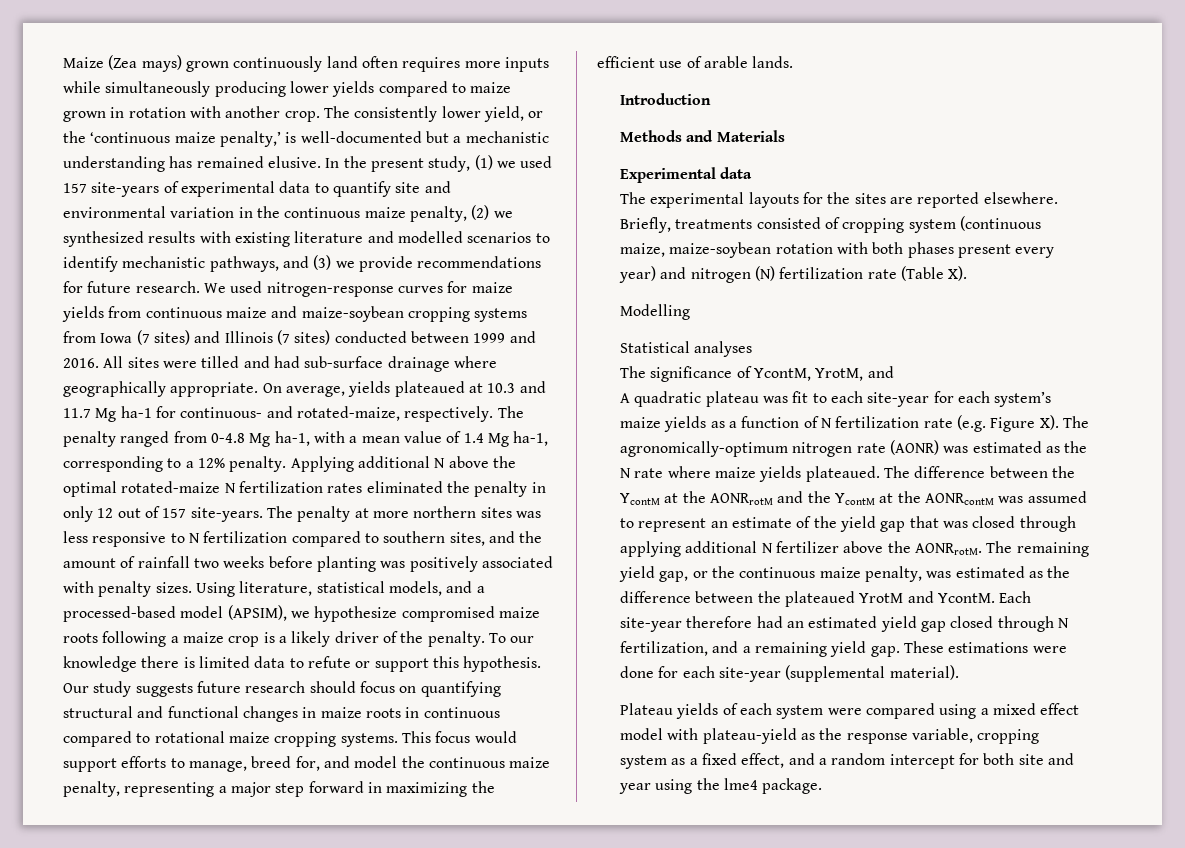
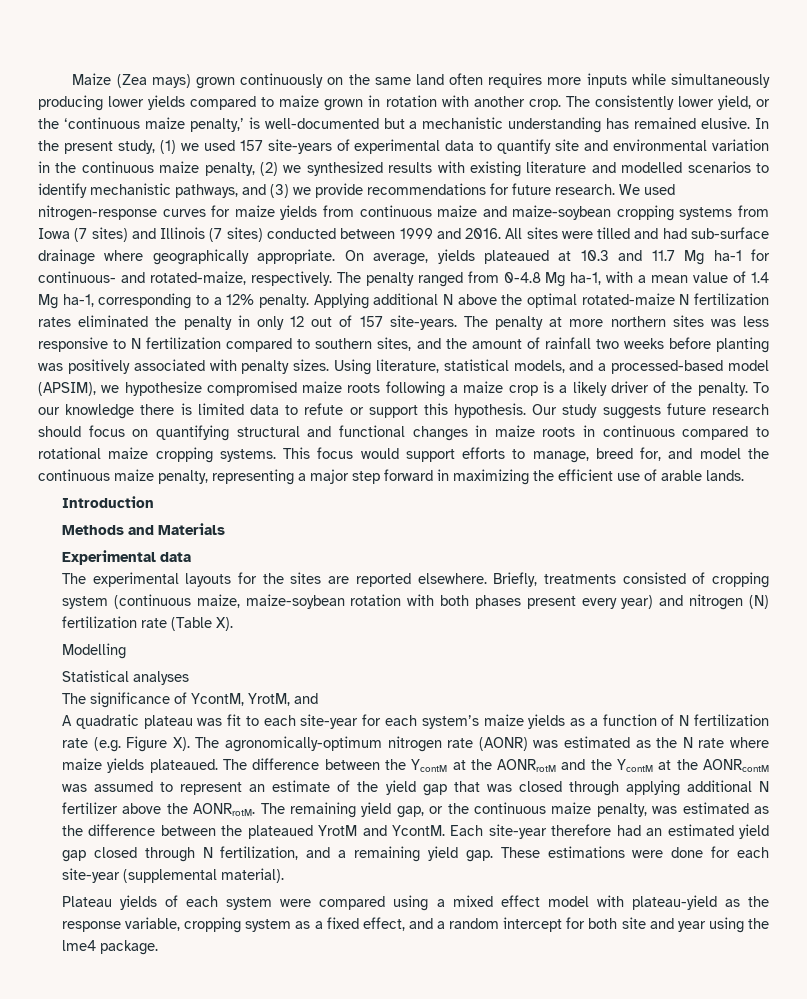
(323, 64) none -> [327,74,411,85] on the same

